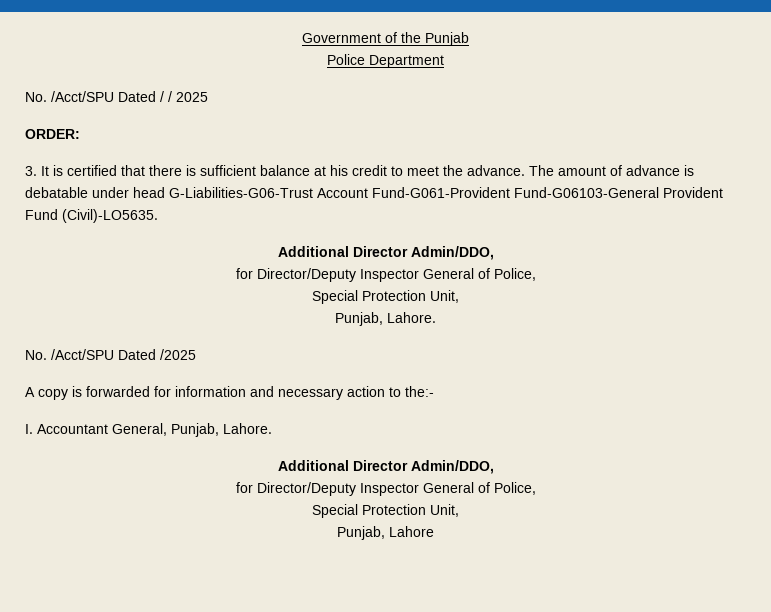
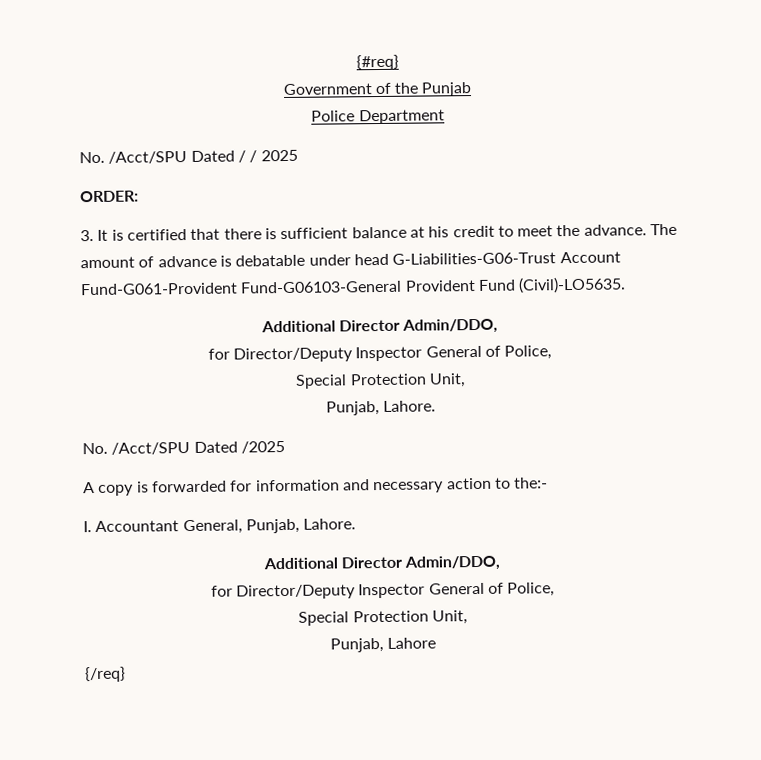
(302, 38) none -> [355,54,399,71] {#req} //
(434, 531) none -> [84,666,126,683] // {/req}

